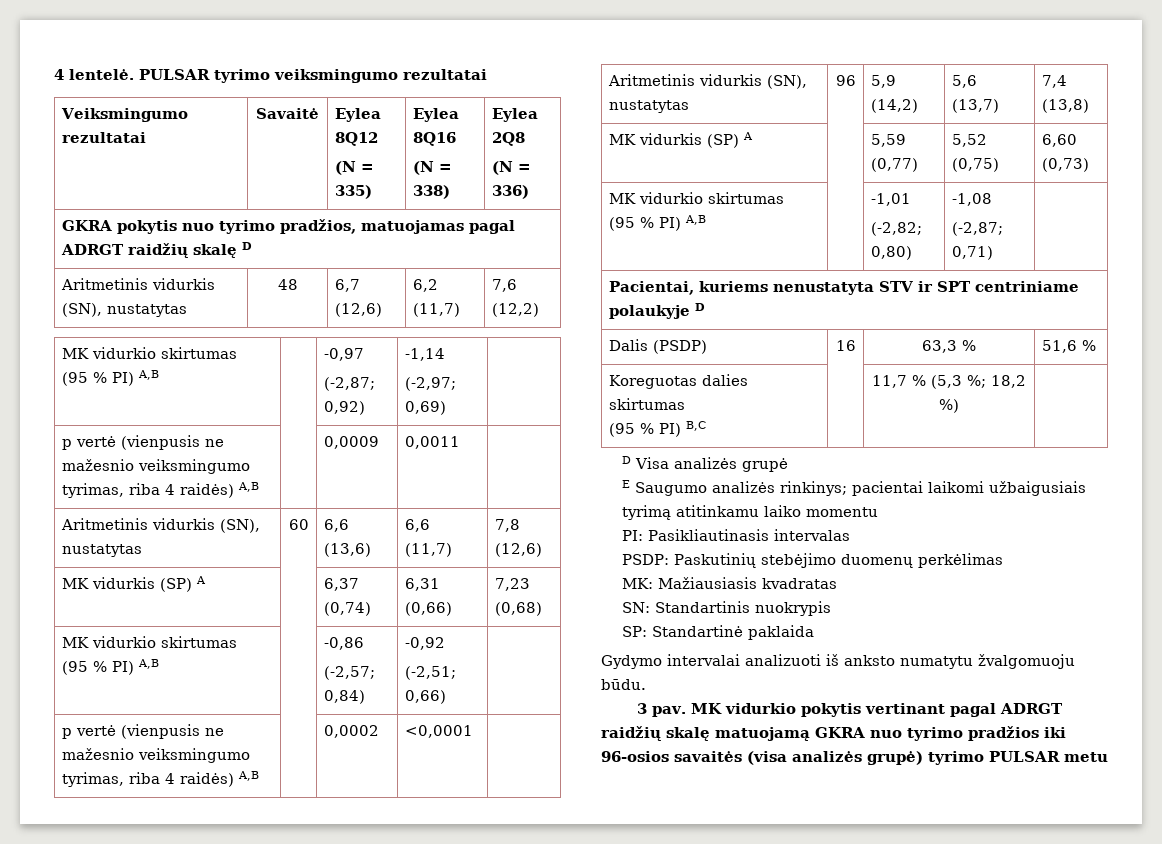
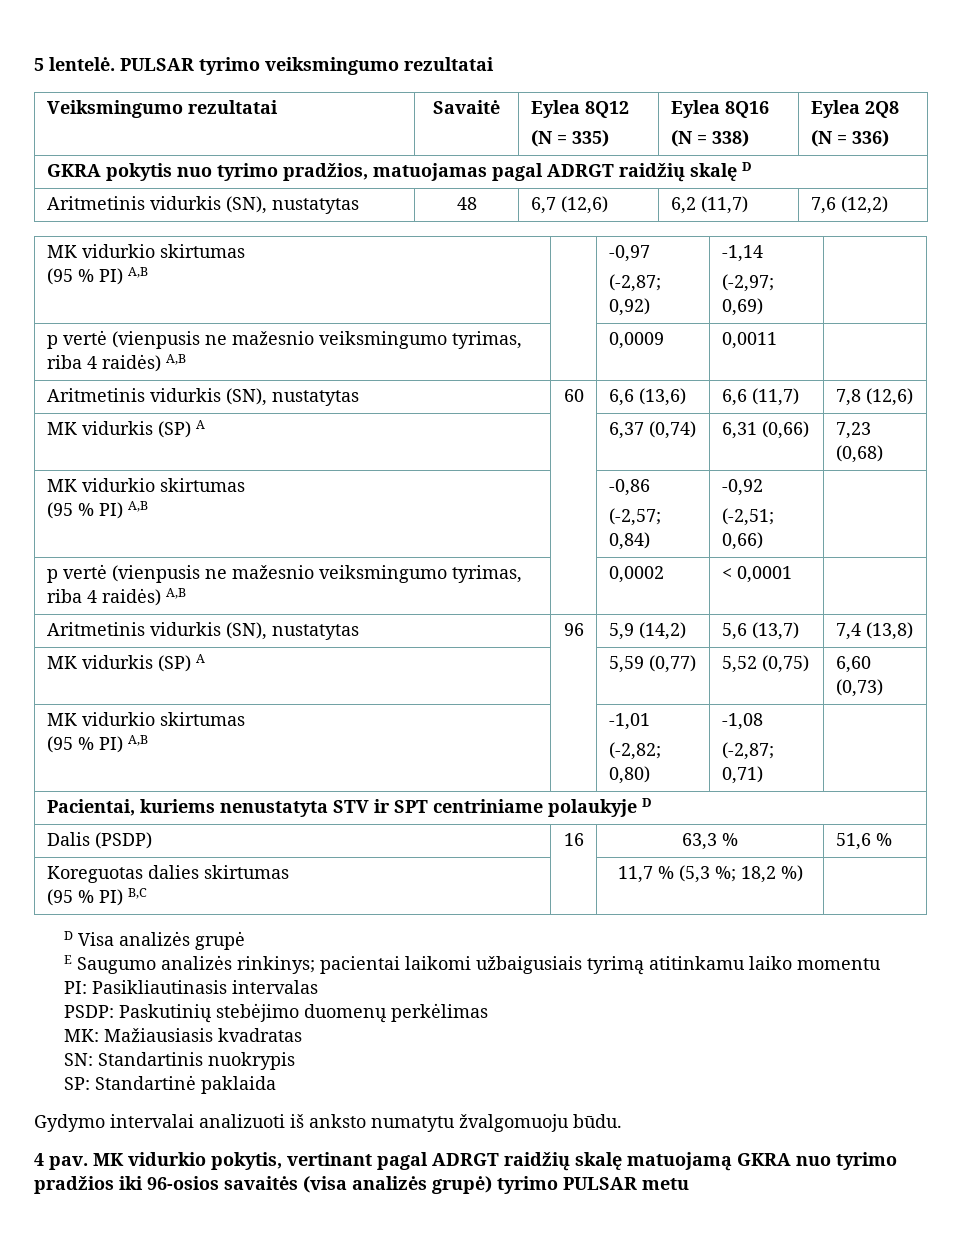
[54,69,64,80] 4 -> [34,58,44,71] 5
[404,725,473,738] <0,0001 -> [721,566,792,583] < 0,0001
[636,703,647,714] 3 -> [34,1153,44,1166] 4
[800,703,861,717] pokytis -> [211,1152,282,1170] pokytis,

